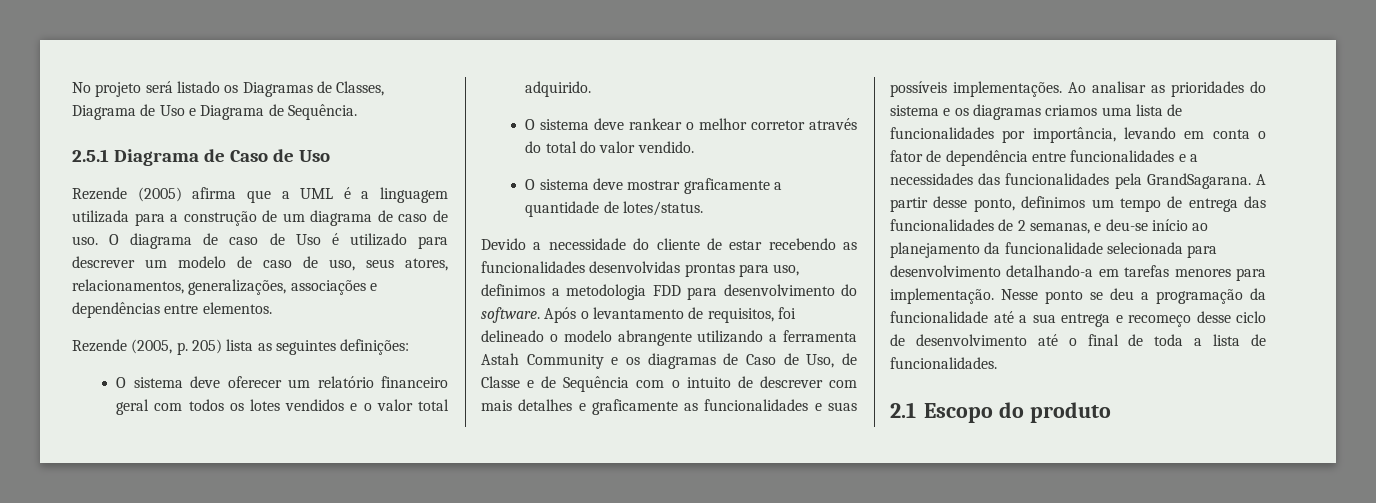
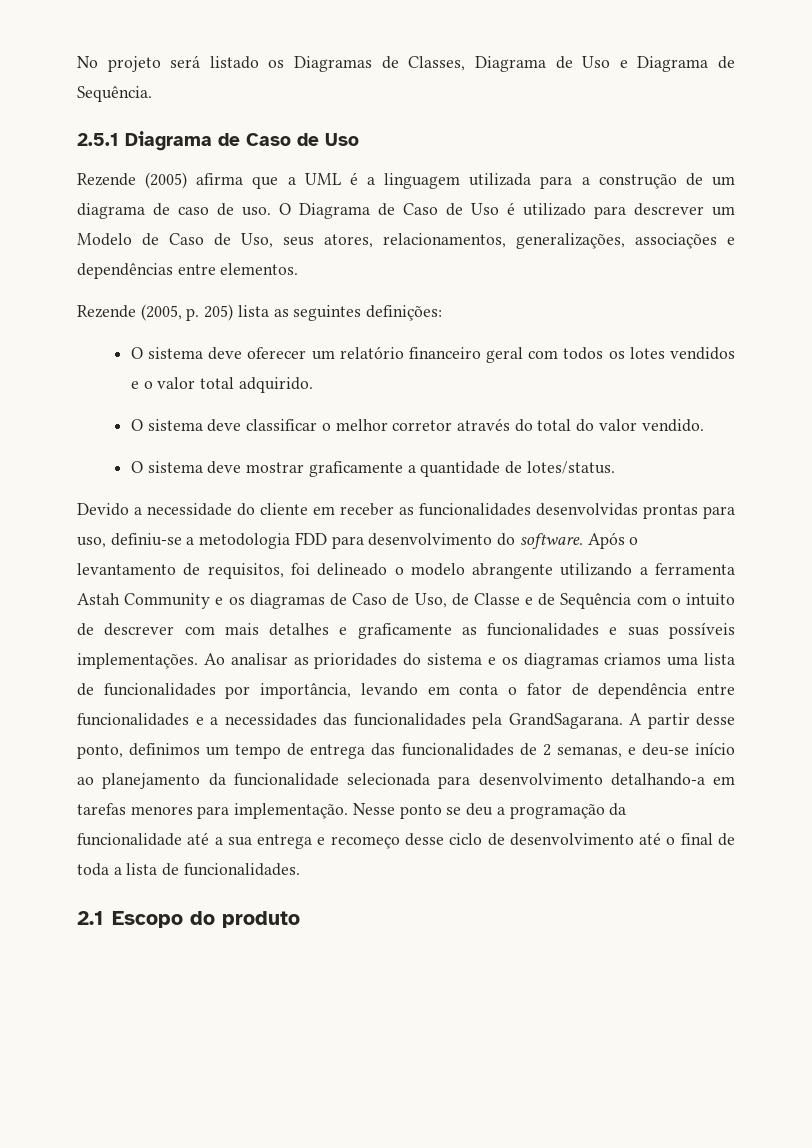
[130,233,259,249] diagrama de caso -> [299,203,438,219] Diagrama de Caso
[178,256,355,271] modelo de caso de uso, -> [77,233,273,248] Modelo de Caso de Uso,
[629,118,683,130] rankear -> [246,419,318,431] classificar
[706,238,836,250] de estar recebendo -> [313,503,394,516] em receber
[481,284,545,296] definimos -> [110,533,182,546] definiu-se

